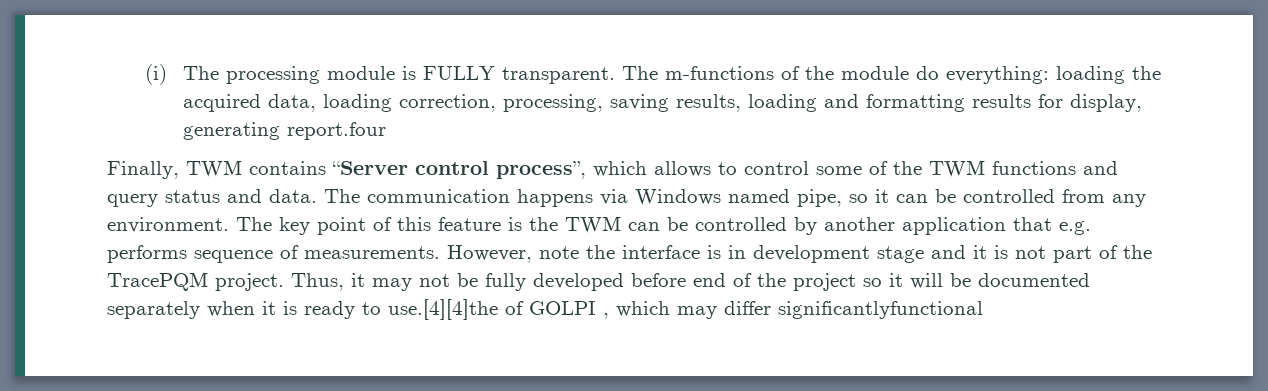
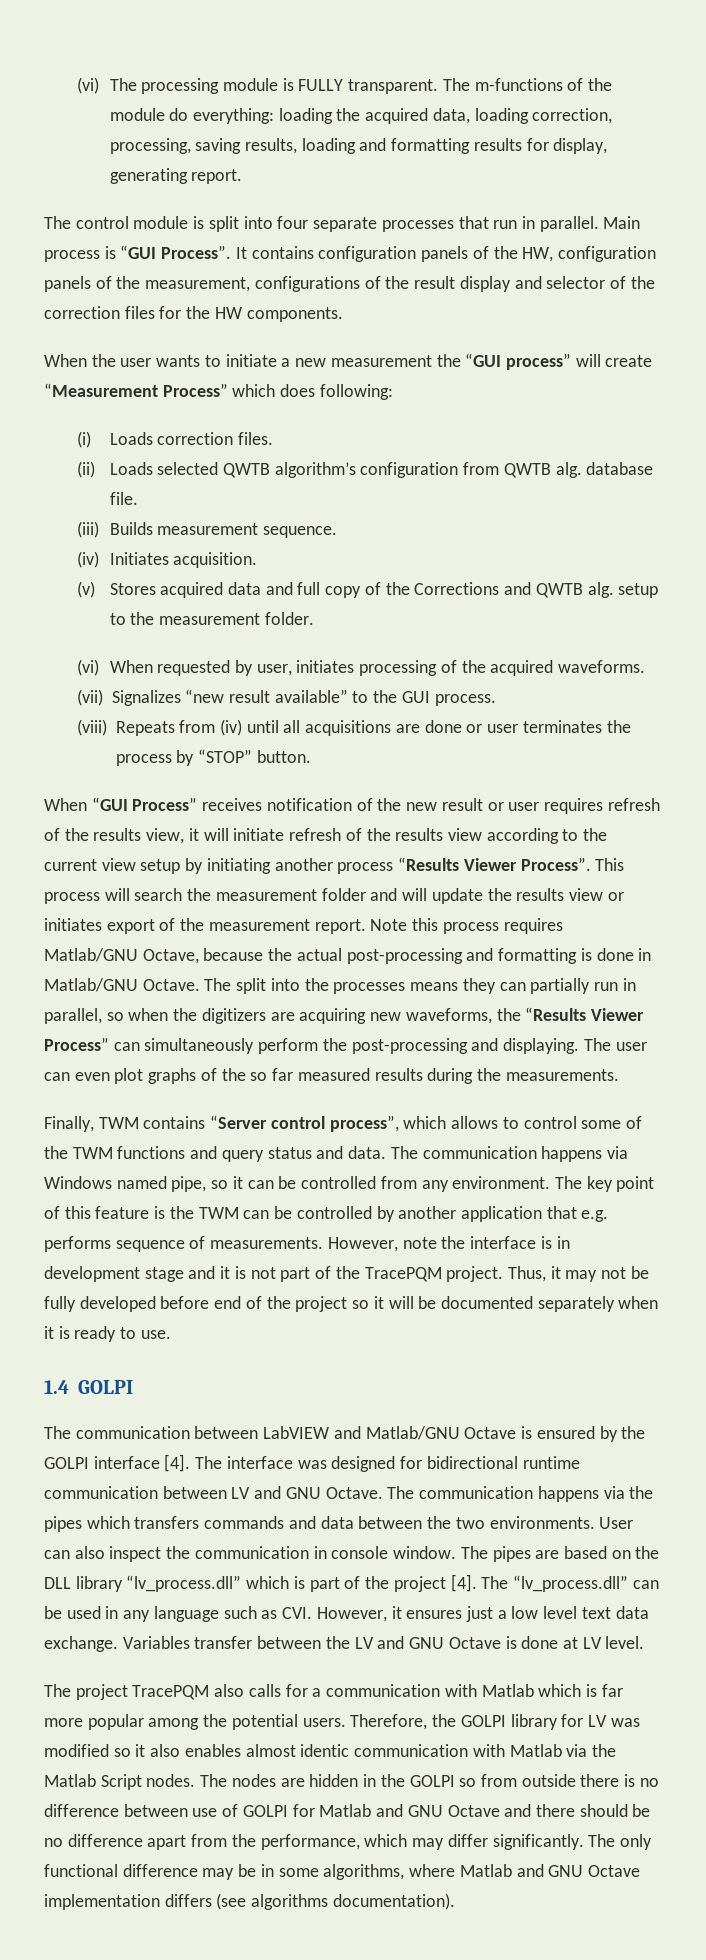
[144,64,167,85] (i) -> [76,77,99,94] (vi)
[286,122,386,140] report.four -> [191,169,243,184] [44,216,641,232] [44,245,656,262] [44,276,655,292] [44,306,343,322] [44,353,653,370] [44,383,393,400] [76,431,273,448] [76,461,654,478] [109,492,138,505] [76,521,337,538] [76,551,258,568] [76,581,659,598] [109,612,314,625] [76,659,646,676] [76,689,496,706] [76,719,631,736] [115,749,311,766] [44,797,660,814] [44,828,608,844] [44,857,625,874] [44,888,624,904] [44,918,563,934] [44,948,652,964] [44,978,636,994] [44,1007,644,1024] [44,1037,647,1054] [44,1068,619,1084] report. // The control module is split into four separate processes that run in parallel. Main process is “GUI Process”. It contains configuration panels of the HW, configuration panels of the measurement, configurations of the result display and selector of the correction files for the HW components. // When the user wants to initiate a new measurement the “GUI process” will create “Measurement Process” which does following: // (i) Loads correction files. // (ii) Loads selected QWTB algorithm’s configuration from QWTB alg. database file. // (iii) Builds measurement sequence. // (iv) Initiates acquisition. // (v) Stores acquired data and full copy of the Corrections and QWTB alg. setup to the measurement folder. // (vi) When requested by user, initiates processing of the acquired waveforms. // (vii) Signalizes “new result available” to the GUI process. // (viii) Repeats from (iv) until all acquisitions are done or user terminates the process by “STOP” button. // When “GUI Process” receives notification of the new result or user requires refresh of the results view, it will initiate refresh of the results view according to the current view setup by initiating another process “Results Viewer Process”. This process will search the measurement folder and will update the results view or initiates export of the measurement report. Note this process requires Matlab/GNU Octave, because the actual post-processing and formatting is done in Matlab/GNU Octave. The split into the processes means they can partially run in parallel, so when the digitizers are acquiring new waveforms, the “Results Viewer Process” can simultaneously perform the post-processing and displaying. The user can even plot graphs of the so far measured results during the measurements.
[388,299,983,320] use.[4][4]the of GOLPI , which may differ significantlyfunctional -> [140,1330,171,1339] [44,1380,133,1394] [44,1426,646,1442] [44,1454,580,1472] [44,1486,654,1502] [44,1516,634,1532] [44,1546,660,1562] [44,1574,659,1592] [44,1606,649,1622] [44,1636,645,1652] [44,1684,623,1700] [44,1714,640,1730] [44,1744,616,1757] [44,1774,659,1790] [44,1804,651,1817] [44,1834,652,1850] [44,1864,640,1880] [44,1893,455,1910] use. // 1.4 GOLPI // The communication between LabVIEW and Matlab/GNU Octave is ensured by the GOLPI interface [4]. The interface was designed for bidirectional runtime communication between LV and GNU Octave. The communication happens via the pipes which transfers commands and data between the two environments. User can also inspect the communication in console window. The pipes are based on the DLL library “lv_process.dll” which is part of the project [4]. The “lv_process.dll” can be used in any language such as CVI. However, it ensures just a low level text data exchange. Variables transfer between the LV and GNU Octave is done at LV level. // The project TracePQM also calls for a communication with Matlab which is far more popular among the potential users. Therefore, the GOLPI library for LV was modified so it also enables almost identic communication with Matlab via the Matlab Script nodes. The nodes are hidden in the GOLPI so from outside there is no difference between use of GOLPI for Matlab and GNU Octave and there should be no difference apart from the performance, which may differ significantly. The only functional difference may be in some algorithms, where Matlab and GNU Octave implementation differs (see algorithms documentation).

